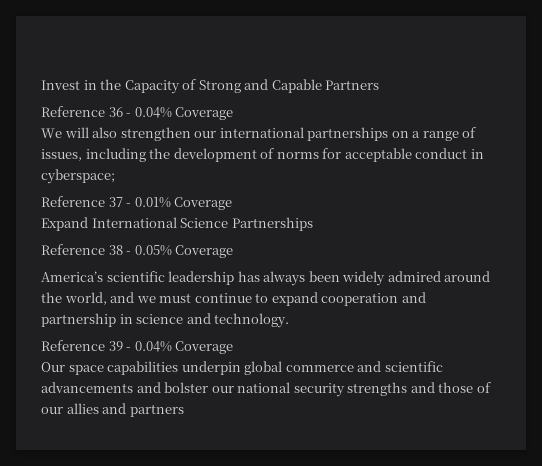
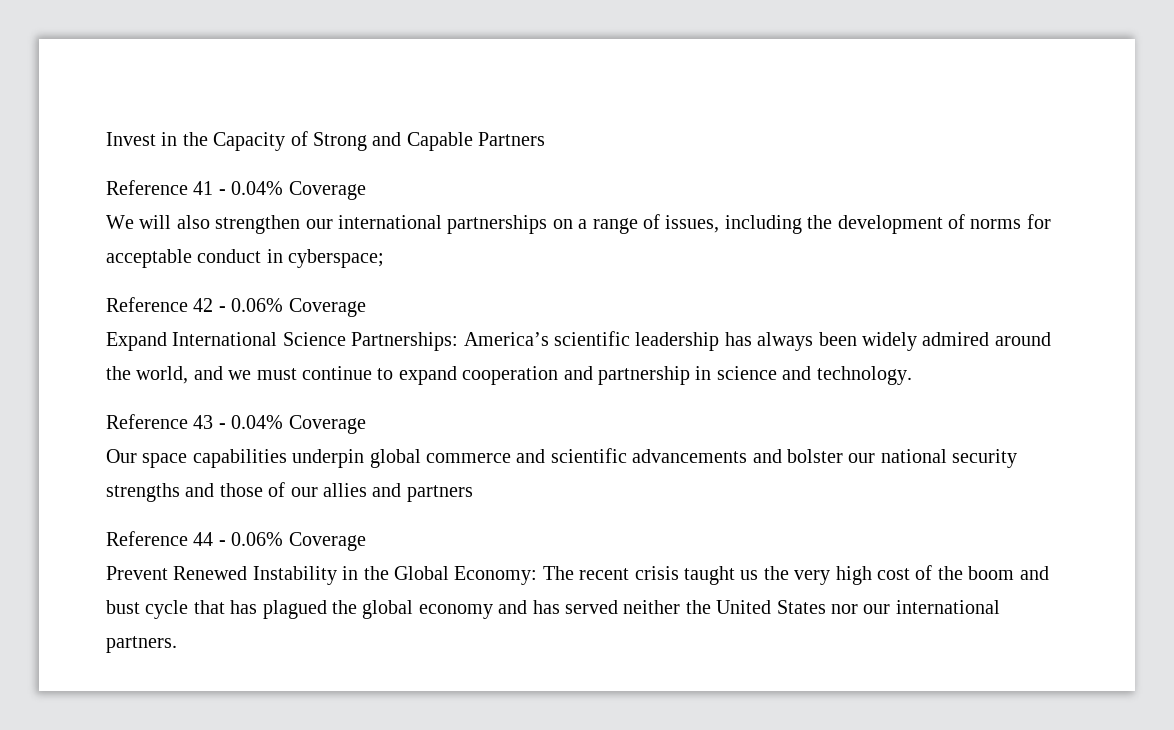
[108,107,123,117] 36 -> [193,181,214,195] 41
[108,197,171,208] 37 - 0.01% -> [193,298,284,312] 42 - 0.06%
[231,217,313,231] [41,244,234,258] Partnerships // Reference 38 - 0.05% Coverage // -> [351,332,459,351] Partnerships:
[108,341,123,351] 39 -> [193,415,214,429] 43
(184, 410) none -> [106,531,366,551] [106,565,1049,585] [106,600,1000,619] [106,636,177,653] // Reference 44 - 0.06% Coverage // Prevent Renewed Instability in the Global Economy: The recent crisis taught us the very high cost of the boom and bust cycle that has plagued the global economy and has served neither the United States nor our international partners.

